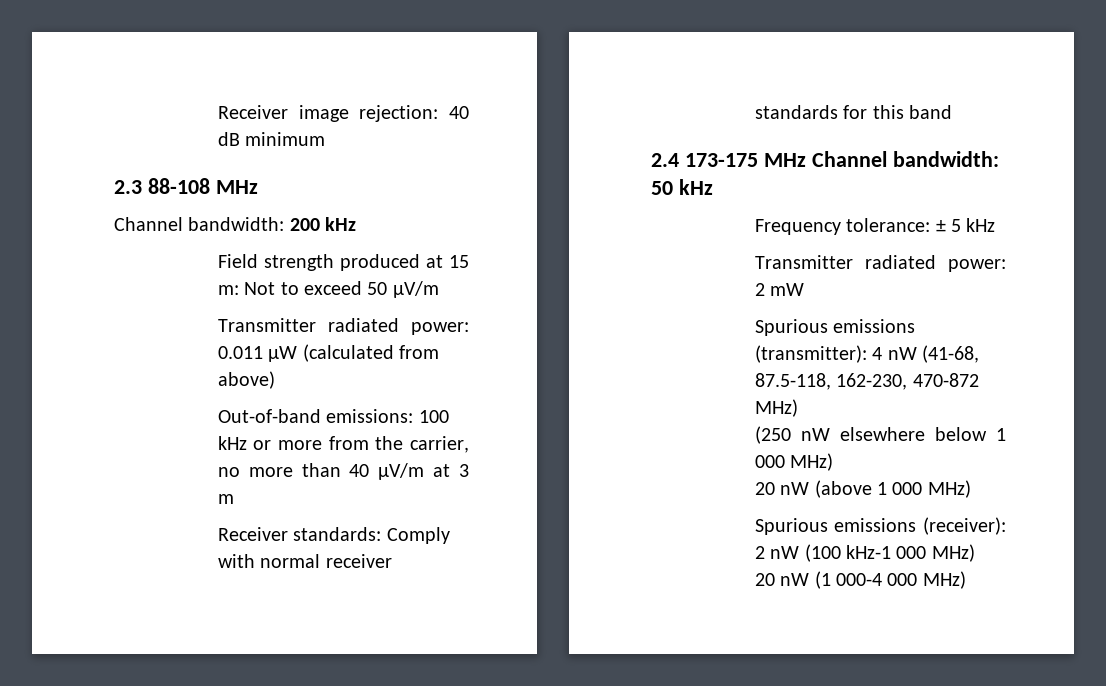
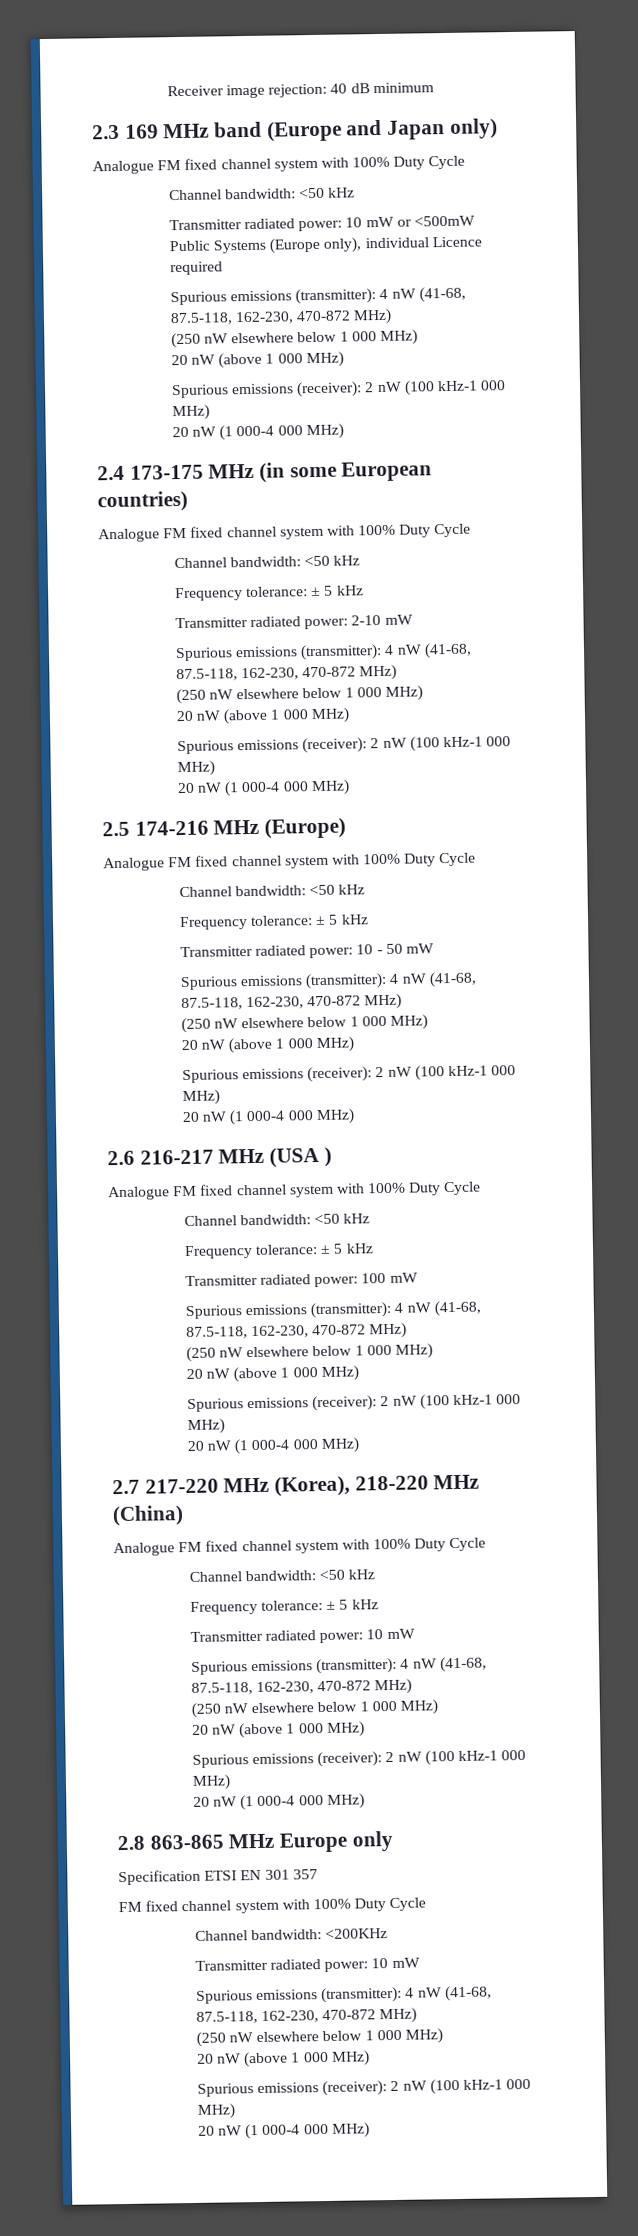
[147,178,258,194] [114,217,357,231] [217,254,469,271] [217,281,439,298] [217,318,469,335] [217,344,440,362] [217,371,275,389] [217,409,449,423] [217,436,469,453] [217,463,469,480] [217,494,234,504] [217,527,450,544] [217,554,392,568] [754,105,953,119] [651,151,999,167] [651,179,713,195] [754,218,996,235] [754,255,1006,272] [754,283,765,296] 88-108 MHz // Channel bandwidth: 200 kHz // Field strength produced at 15 m: Not to exceed 50 µV/m // Transmitter radiated power: 0.011 µW (calculated from above) // Out-of-band emissions: 100 kHz or more from the carrier, no more than 40 µV/m at 3 m // Receiver standards: Comply with normal receiver standards for this band // 2.4 173-175 MHz Channel bandwidth: 50 kHz // Frequency tolerance: ± 5 kHz // Transmitter radiated power: 2 -> [124,118,498,142] [92,155,466,175] [168,187,356,201] [168,215,475,232] [168,236,482,254] [169,261,223,276] [169,286,466,306] [169,308,393,326] [170,329,418,349] [170,351,344,369] [170,380,507,399] [171,404,210,421] [171,423,344,441] [97,461,433,483] [97,490,188,513] [98,523,472,543] [173,555,361,569] [174,585,364,602] [174,615,382,630] 169 MHz band (Europe and Japan only) // Analogue FM fixed channel system with 100% Duty Cycle // Channel bandwidth: <50 kHz // Transmitter radiated power: 10 mW or <500mW Public Systems (Europe only), individual Licence required // Spurious emissions (transmitter): 4 nW (41-68, 87.5-118, 162-230, 470-872 MHz) // (250 nW elsewhere below 1 000 MHz) // 20 nW (above 1 000 MHz) // Spurious emissions (receiver): 2 nW (100 kHz-1 000 MHz) // 20 nW (1 000-4 000 MHz) // 2.4 173-175 MHz (in some European countries) // Analogue FM fixed channel system with 100% Duty Cycle // Channel bandwidth: <50 kHz // Frequency tolerance: ± 5 kHz // Transmitter radiated power: 2-10
(966, 580) none -> [102,817,347,839] [103,852,477,872] [178,884,366,898] [178,914,369,931] [179,943,434,959] [179,971,477,991] [180,993,403,1011] [180,1014,428,1034] [180,1036,355,1054] [181,1065,517,1084] [181,1089,220,1106] [181,1108,355,1126] [107,1146,332,1168] [108,1181,482,1201] [183,1213,371,1227] [183,1243,374,1260] [184,1272,418,1288] [184,1300,481,1320] [185,1322,408,1340] [185,1343,433,1363] [185,1365,359,1383] [186,1393,522,1413] [186,1418,225,1435] [186,1437,360,1455] [112,1474,480,1497] [112,1505,184,1527] [113,1537,487,1557] [188,1569,376,1583] [189,1599,379,1616] [189,1628,415,1644] [190,1656,487,1675] [190,1678,413,1695] [190,1699,438,1718] [191,1721,365,1739] [191,1749,527,1768] [191,1774,231,1790] [192,1793,365,1811] [117,1830,394,1853] [118,1869,318,1886] [118,1897,427,1914] [194,1928,389,1941] [194,1957,420,1973] [195,1985,492,2004] [195,2007,418,2024] [195,2028,443,2047] [196,2050,370,2068] [196,2078,532,2097] [196,2103,236,2119] [197,2122,370,2140] // 2.5 174-216 MHz (Europe) // Analogue FM fixed channel system with 100% Duty Cycle // Channel bandwidth: <50 kHz // Frequency tolerance: ± 5 kHz // Transmitter radiated power: 10 - 50 mW // Spurious emissions (transmitter): 4 nW (41-68, 87.5-118, 162-230, 470-872 MHz) // (250 nW elsewhere below 1 000 MHz) // 20 nW (above 1 000 MHz) // Spurious emissions (receiver): 2 nW (100 kHz-1 000 MHz) // 20 nW (1 000-4 000 MHz) // 2.6 216-217 MHz (USA ) // Analogue FM fixed channel system with 100% Duty Cycle // Channel bandwidth: <50 kHz // Frequency tolerance: ± 5 kHz // Transmitter radiated power: 100 mW // Spurious emissions (transmitter): 4 nW (41-68, 87.5-118, 162-230, 470-872 MHz) // (250 nW elsewhere below 1 000 MHz) // 20 nW (above 1 000 MHz) // Spurious emissions (receiver): 2 nW (100 kHz-1 000 MHz) // 20 nW (1 000-4 000 MHz) // 2.7 217-220 MHz (Korea), 218-220 MHz (China) // Analogue FM fixed channel system with 100% Duty Cycle // Channel bandwidth: <50 kHz // Frequency tolerance: ± 5 kHz // Transmitter radiated power: 10 mW // Spurious emissions (transmitter): 4 nW (41-68, 87.5-118, 162-230, 470-872 MHz) // (250 nW elsewhere below 1 000 MHz) // 20 nW (above 1 000 MHz) // Spurious emissions (receiver): 2 nW (100 kHz-1 000 MHz) // 20 nW (1 000-4 000 MHz) // 2.8 863-865 MHz Europe only // Specification ETSI EN 301 357 // FM fixed channel system with 100% Duty Cycle // Channel bandwidth: <200KHz // Transmitter radiated power: 10 mW // Spurious emissions (transmitter): 4 nW (41-68, 87.5-118, 162-230, 470-872 MHz) // (250 nW elsewhere below 1 000 MHz) // 20 nW (above 1 000 MHz) // Spurious emissions (receiver): 2 nW (100 kHz-1 000 MHz) // 20 nW (1 000-4 000 MHz)

